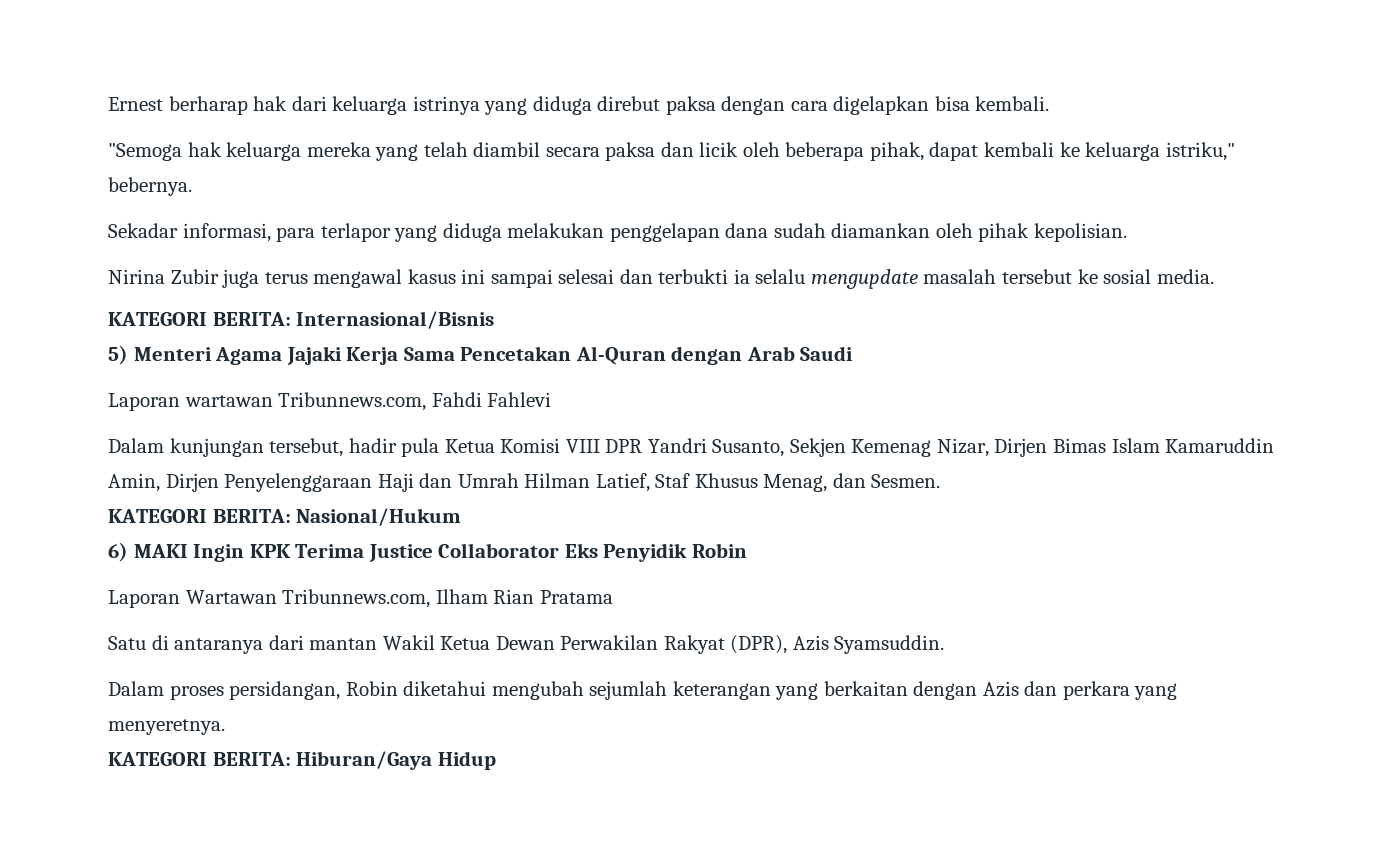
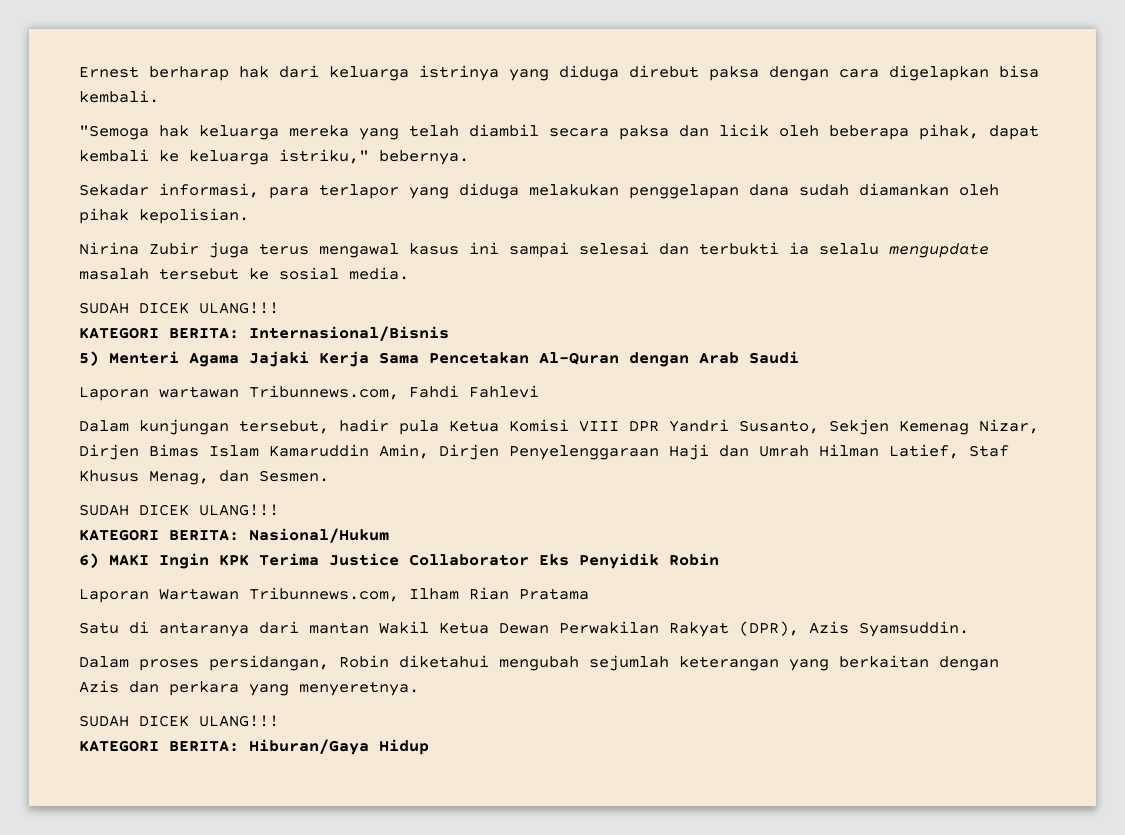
(1214, 276) none -> [79,302,279,314] // SUDAH DICEK ULANG!!!
(941, 481) none -> [79,504,279,516] // SUDAH DICEK ULANG!!!
(225, 727) none -> [79,715,279,727] // SUDAH DICEK ULANG!!!

